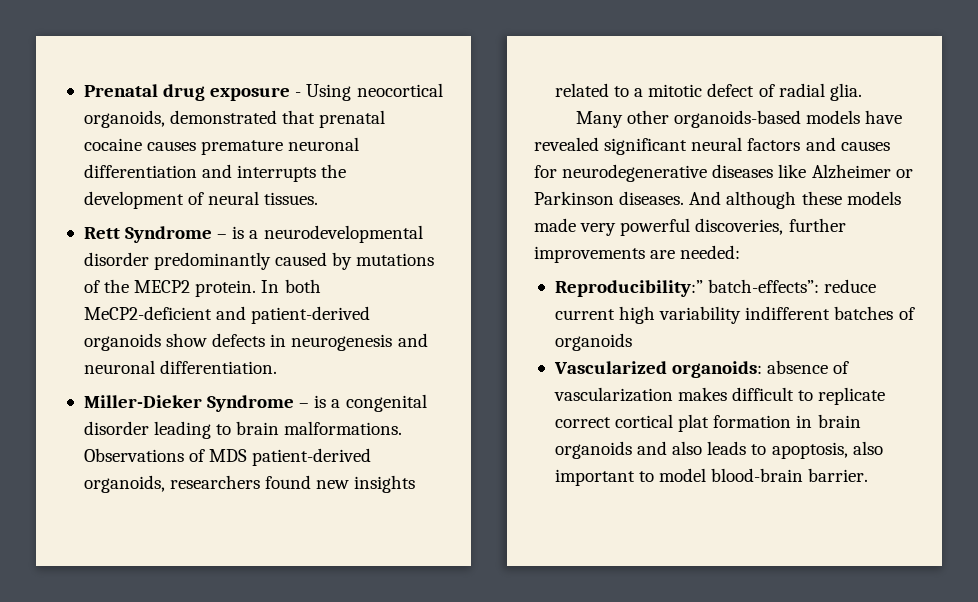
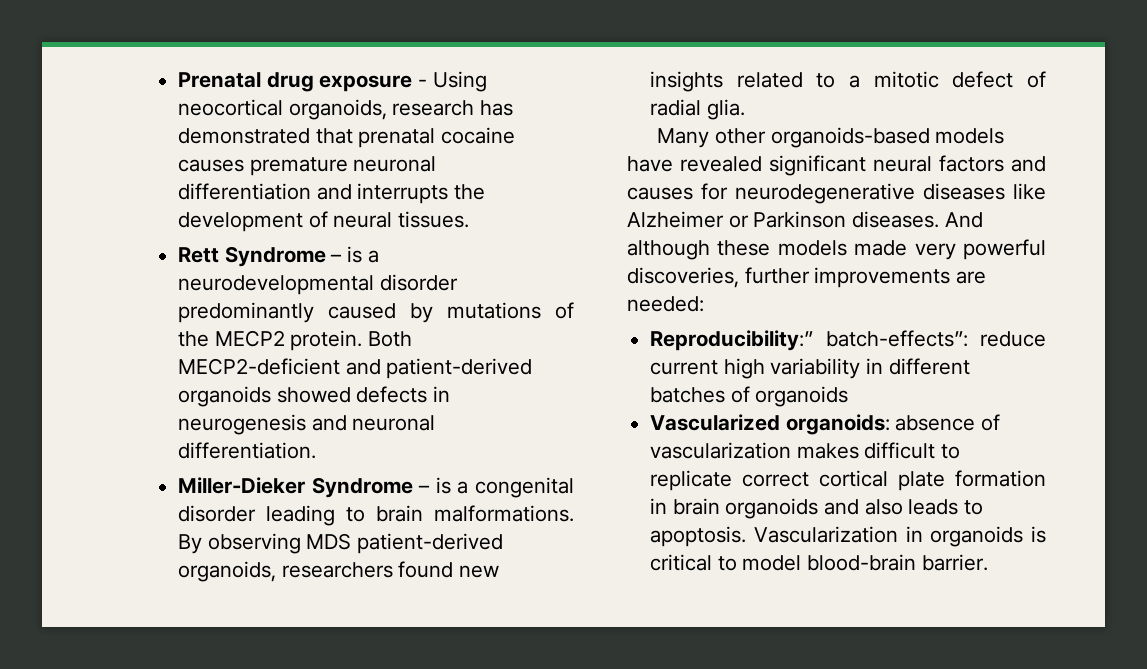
(165, 119) none -> [392,100,514,116] research has
[261,279,321,293] [83,306,212,320] In both MeCP2-deficient -> [368,331,413,347] [178,358,341,375] Both MECP2-deficient
[166,333,208,347] show -> [276,387,351,403] showed
[83,448,206,462] Observations of -> [178,533,301,554] By observing
[745,306,831,320] indifferent -> [866,358,970,375] in different
[678,414,710,432] plat -> [898,471,946,491] plate
[771,441,883,459] [554,469,635,486] apoptosis, also important -> [650,526,1046,547] [650,554,713,571] apoptosis. Vascularization in organoids is critical

